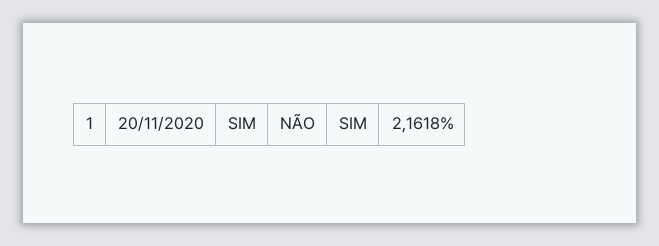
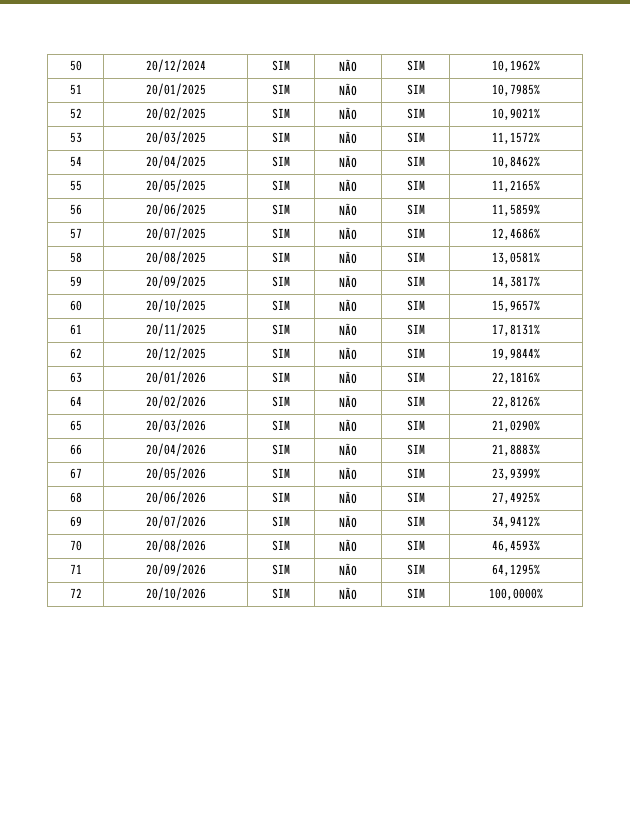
[86,117,93,129] [117,116,204,131] [227,117,256,130] [279,114,315,130] [338,117,367,130] [391,117,454,133] 1 | 20/11/2020 | SIM | NÃO | SIM | 2,1618% -> [69,60,82,71] [145,59,206,72] [272,60,290,71] [339,59,357,72] [406,60,425,71] [492,60,540,73] [69,84,82,95] [145,83,206,96] [272,84,290,95] [339,83,357,96] [406,84,425,95] [492,84,540,97] [69,108,82,119] [145,107,206,120] [272,108,290,119] [339,107,357,120] [406,108,425,119] [492,108,540,121] [69,132,82,143] [145,131,206,144] [272,132,290,143] [339,131,357,144] [406,132,425,143] [492,132,540,145] [69,156,82,167] [145,155,206,168] [272,156,290,167] [339,155,357,168] [406,156,425,167] [492,156,540,169] [69,180,82,191] [145,179,206,192] [272,180,290,191] [339,179,357,192] [406,180,425,191] [492,180,540,193] [69,204,82,215] [145,203,206,216] [272,204,290,215] [339,203,357,216] [406,204,425,215] [492,204,540,217] [69,228,82,239] [145,227,206,240] [272,228,290,239] [339,227,357,240] [406,228,425,239] [492,228,540,241] [69,252,82,263] [145,251,206,264] [272,252,290,263] [339,251,357,264] [406,252,425,263] [492,252,540,265] [69,276,82,287] [145,275,206,288] [272,276,290,287] [339,275,357,288] [406,276,425,287] [492,276,540,289] [69,300,82,311] [145,299,206,312] [272,300,290,311] [339,299,357,312] [406,300,425,311] [492,300,540,313] [69,324,82,335] [145,323,206,336] [272,324,290,335] [339,323,357,336] [406,324,425,335] [492,324,540,337] [69,348,82,359] [145,347,206,360] [272,348,290,359] [339,347,357,360] [406,348,425,359] [492,348,540,361] [69,372,82,383] [145,371,206,384] [272,372,290,383] [339,371,357,384] [406,372,425,383] [492,372,540,385] [69,396,82,407] [145,395,206,408] [272,396,290,407] [339,395,357,408] [406,396,425,407] [492,396,540,409] [69,420,82,431] [145,419,206,432] [272,420,290,431] [339,419,357,432] [406,420,425,431] [492,420,540,433] [69,444,82,455] [145,443,206,456] [272,444,290,455] [339,443,357,456] [406,444,425,455] [492,444,540,457] [69,468,82,479] [145,467,206,480] [272,468,290,479] [339,467,357,480] [406,468,425,479] [492,468,540,481] [69,492,82,503] [145,491,206,504] [272,492,290,503] [339,491,357,504] [406,492,425,503] [492,492,540,505] [69,516,82,527] [145,515,206,528] [272,516,290,527] [339,515,357,528] [406,516,425,527] [492,516,540,529] [69,540,82,551] [145,539,206,552] [272,540,290,551] [339,539,357,552] [406,540,425,551] [492,540,540,553] [69,564,82,574] [145,563,206,576] [272,564,290,575] [339,563,357,576] [406,564,425,575] [492,564,540,577] [69,588,82,598] [145,587,206,600] [272,588,290,599] [339,587,357,600] [406,588,425,599] [489,588,543,601] 50 | 20/12/2024 | SIM | NÃO | SIM | 10,1962% // 51 | 20/01/2025 | SIM | NÃO | SIM | 10,7985% // 52 | 20/02/2025 | SIM | NÃO | SIM | 10,9021% // 53 | 20/03/2025 | SIM | NÃO | SIM | 11,1572% // 54 | 20/04/2025 | SIM | NÃO | SIM | 10,8462% // 55 | 20/05/2025 | SIM | NÃO | SIM | 11,2165% // 56 | 20/06/2025 | SIM | NÃO | SIM | 11,5859% // 57 | 20/07/2025 | SIM | NÃO | SIM | 12,4686% // 58 | 20/08/2025 | SIM | NÃO | SIM | 13,0581% // 59 | 20/09/2025 | SIM | NÃO | SIM | 14,3817% // 60 | 20/10/2025 | SIM | NÃO | SIM | 15,9657% // 61 | 20/11/2025 | SIM | NÃO | SIM | 17,8131% // 62 | 20/12/2025 | SIM | NÃO | SIM | 19,9844% // 63 | 20/01/2026 | SIM | NÃO | SIM | 22,1816% // 64 | 20/02/2026 | SIM | NÃO | SIM | 22,8126% // 65 | 20/03/2026 | SIM | NÃO | SIM | 21,0290% // 66 | 20/04/2026 | SIM | NÃO | SIM | 21,8883% // 67 | 20/05/2026 | SIM | NÃO | SIM | 23,9399% // 68 | 20/06/2026 | SIM | NÃO | SIM | 27,4925% // 69 | 20/07/2026 | SIM | NÃO | SIM | 34,9412% // 70 | 20/08/2026 | SIM | NÃO | SIM | 46,4593% // 71 | 20/09/2026 | SIM | NÃO | SIM | 64,1295% // 72 | 20/10/2026 | SIM | NÃO | SIM | 100,0000%

